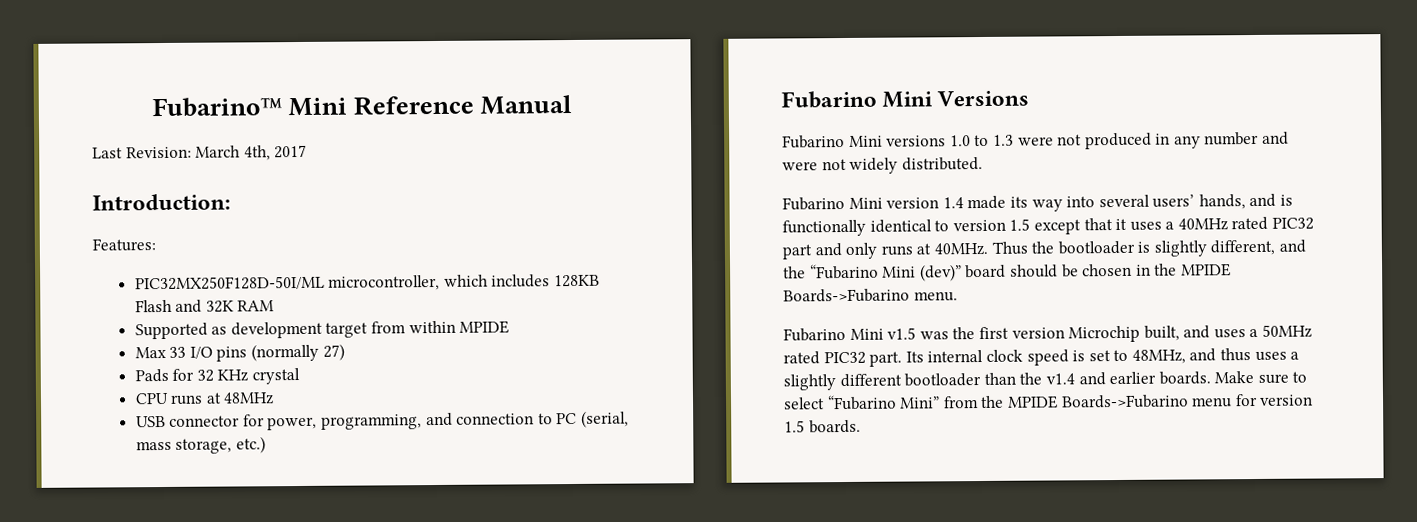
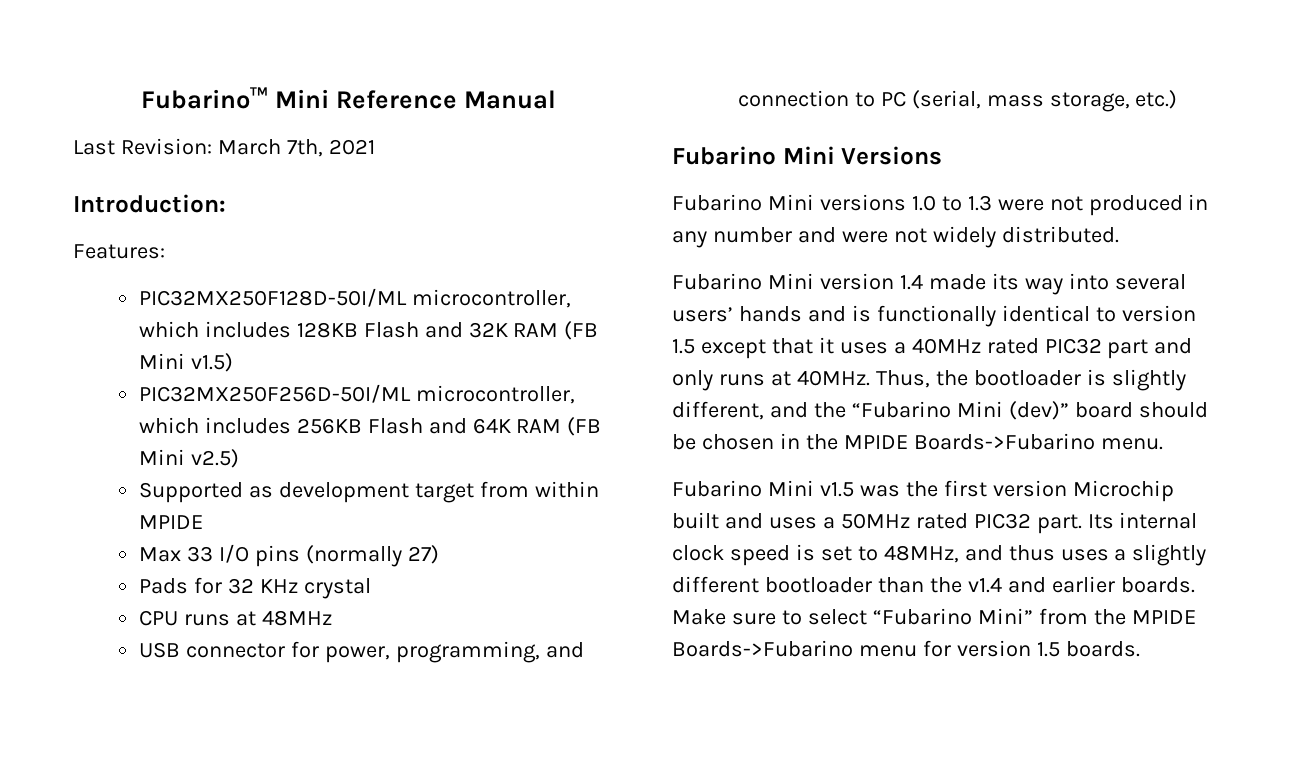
[243,144,308,161] 4th, 2017 -> [286,139,375,157] 7th, 2021
(275, 306) none -> [564,321,599,340] [138,353,233,372] [138,384,575,404] [138,417,602,436] [138,449,239,468] (FB Mini v1.5) // PIC32MX250F256D-50I/ML microcontroller, which includes 256KB Flash and 64K RAM (FB Mini v2.5)
[1198,194,1246,210] hands, -> [738,306,802,322] hands
[991,241,1028,255] Thus -> [875,370,930,388] Thus,
[1143,325,1180,341] built, -> [672,512,719,529] built

